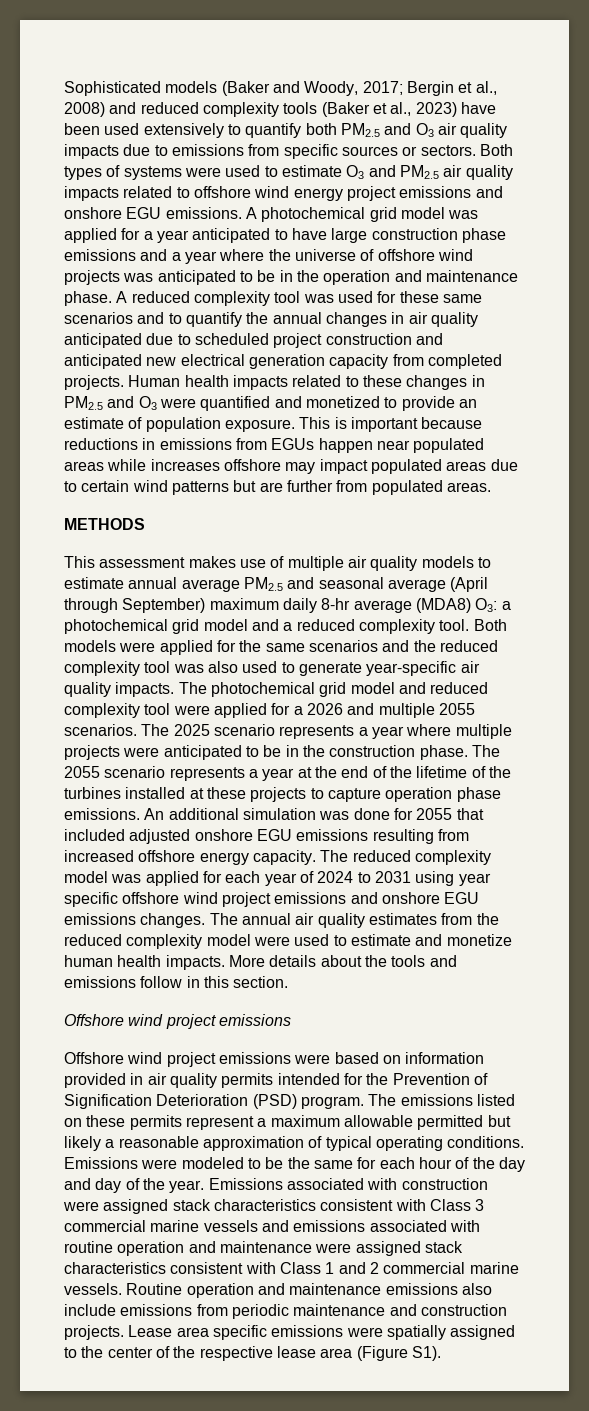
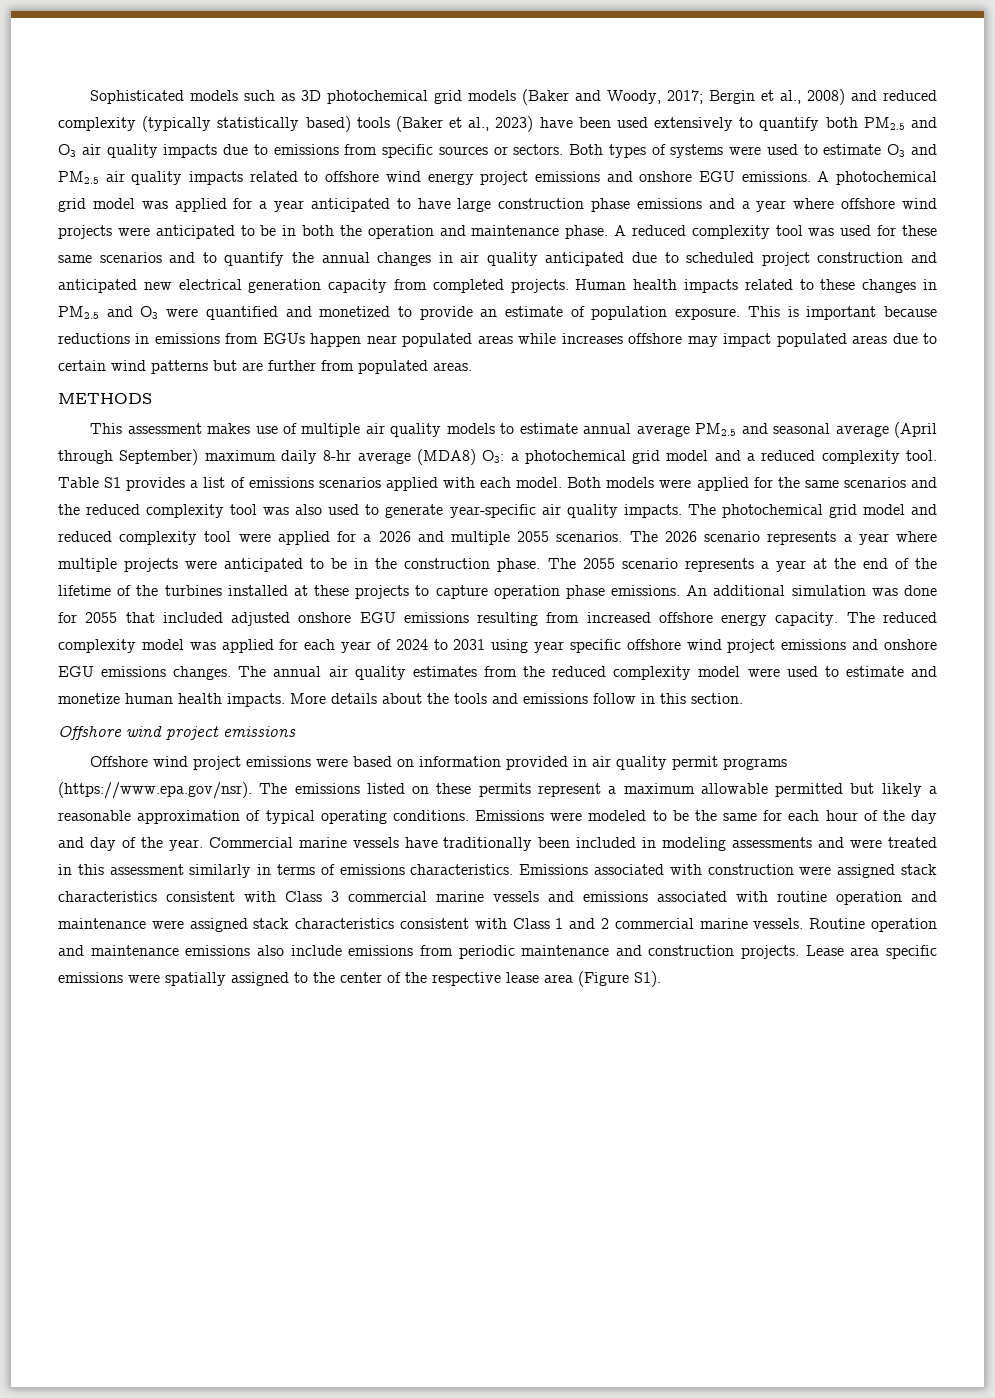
(218, 87) none -> [244,90,517,104] such as 3D photochemical grid models
(279, 109) none -> [142,116,351,132] (typically statistically based)
[268,249,375,261] the universe of -> (835, 203) none
[123,270,293,285] was anticipated to be in -> [117,225,335,239] were anticipated to be in both
(470, 625) none -> [58,477,563,491] Table S1 provides a list of emissions scenarios applied with each model.
[173,724,210,736] 2025 -> [664,531,697,542] 2026
[221,1073,488,1088] [64,1094,364,1109] permits intended for the Prevention of Signification Deterioration (PSD) program. -> [672,756,788,770] [58,782,252,799] permit programs (https://www.epa.gov/nsr).
(205, 1186) none -> [208,837,938,851] [58,864,514,878] Commercial marine vessels have traditionally been included in modeling assessments and were treated in this assessment similarly in terms of emissions characteristics.

